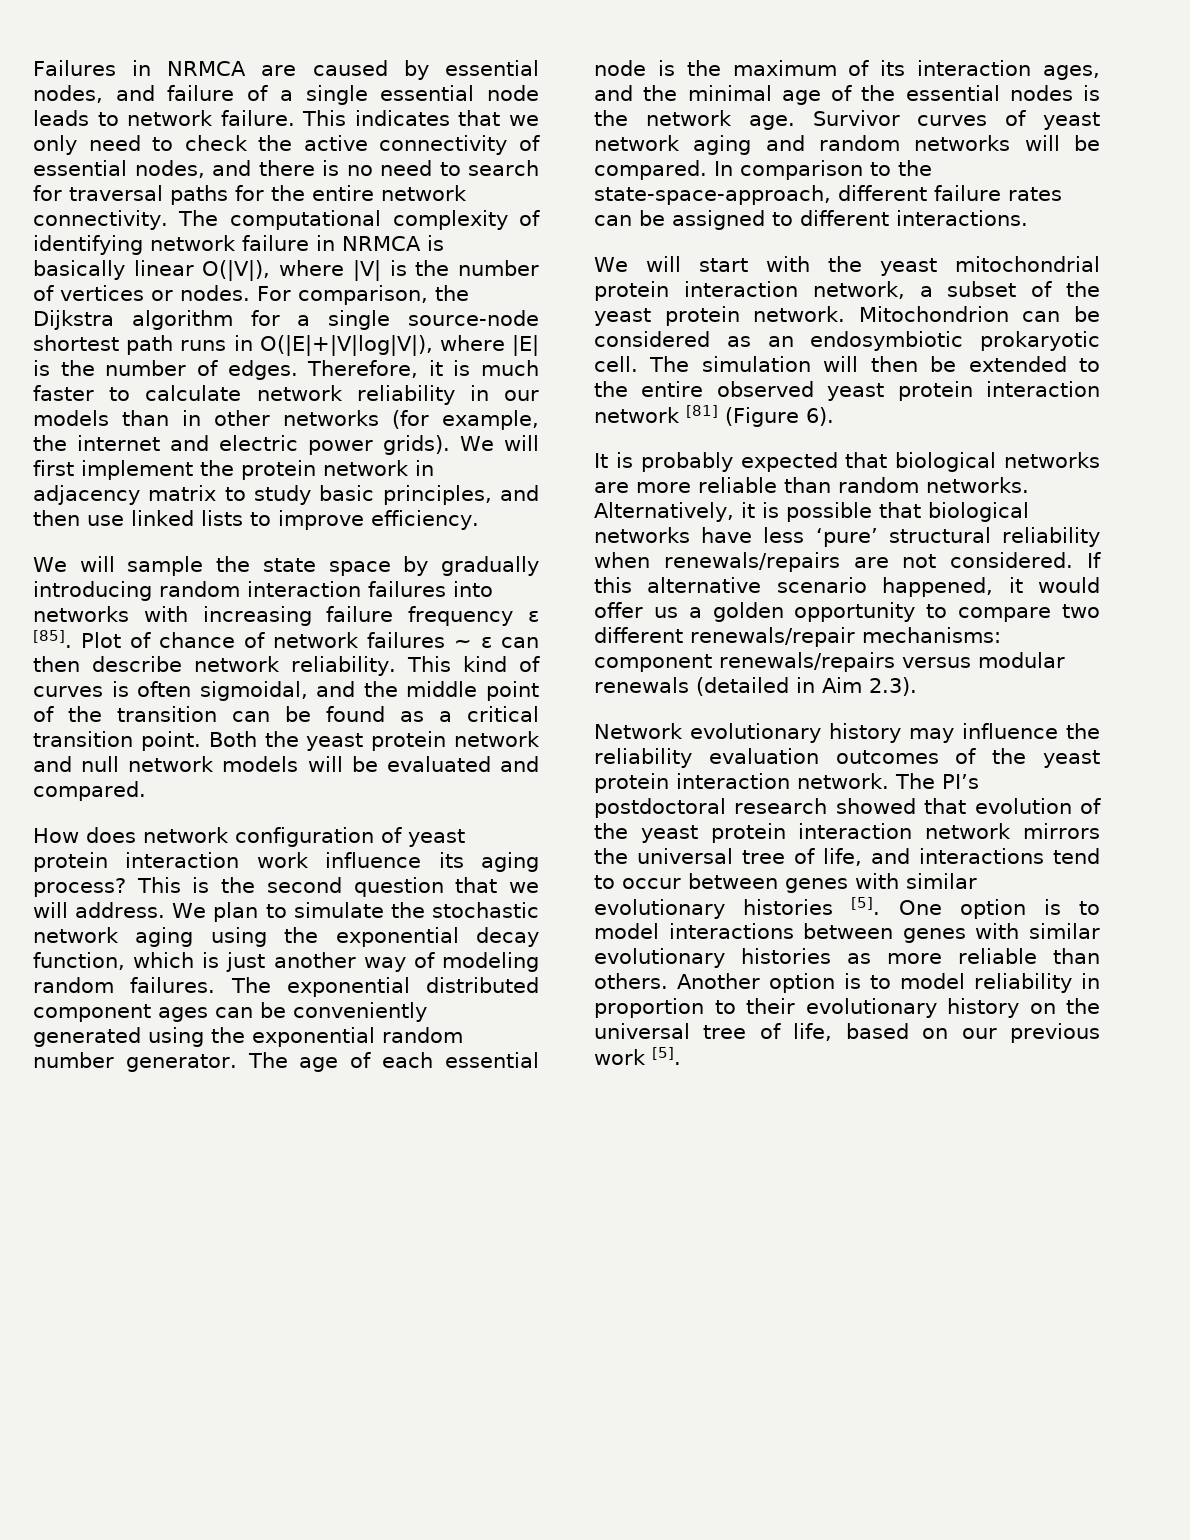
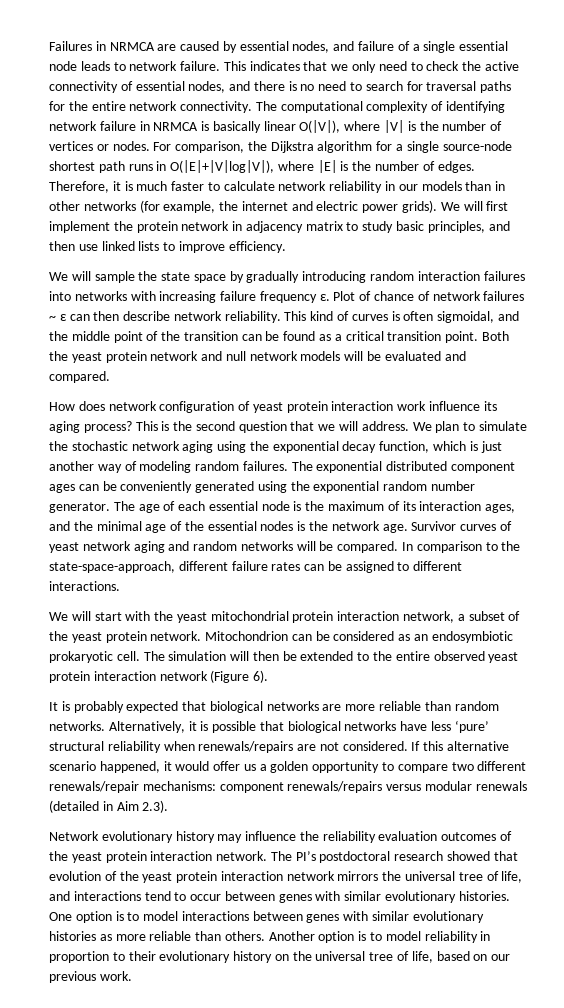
[528,611,539,622] [33,630,72,648] ε [85]. -> [319,294,330,301] ε.
[686,405,718,418] [81] -> (208, 676) none
[743,897,881,915] histories [5]. -> [458,891,510,901] histories.
[594,1047,681,1065] work [5]. -> [99,971,132,981] work.

